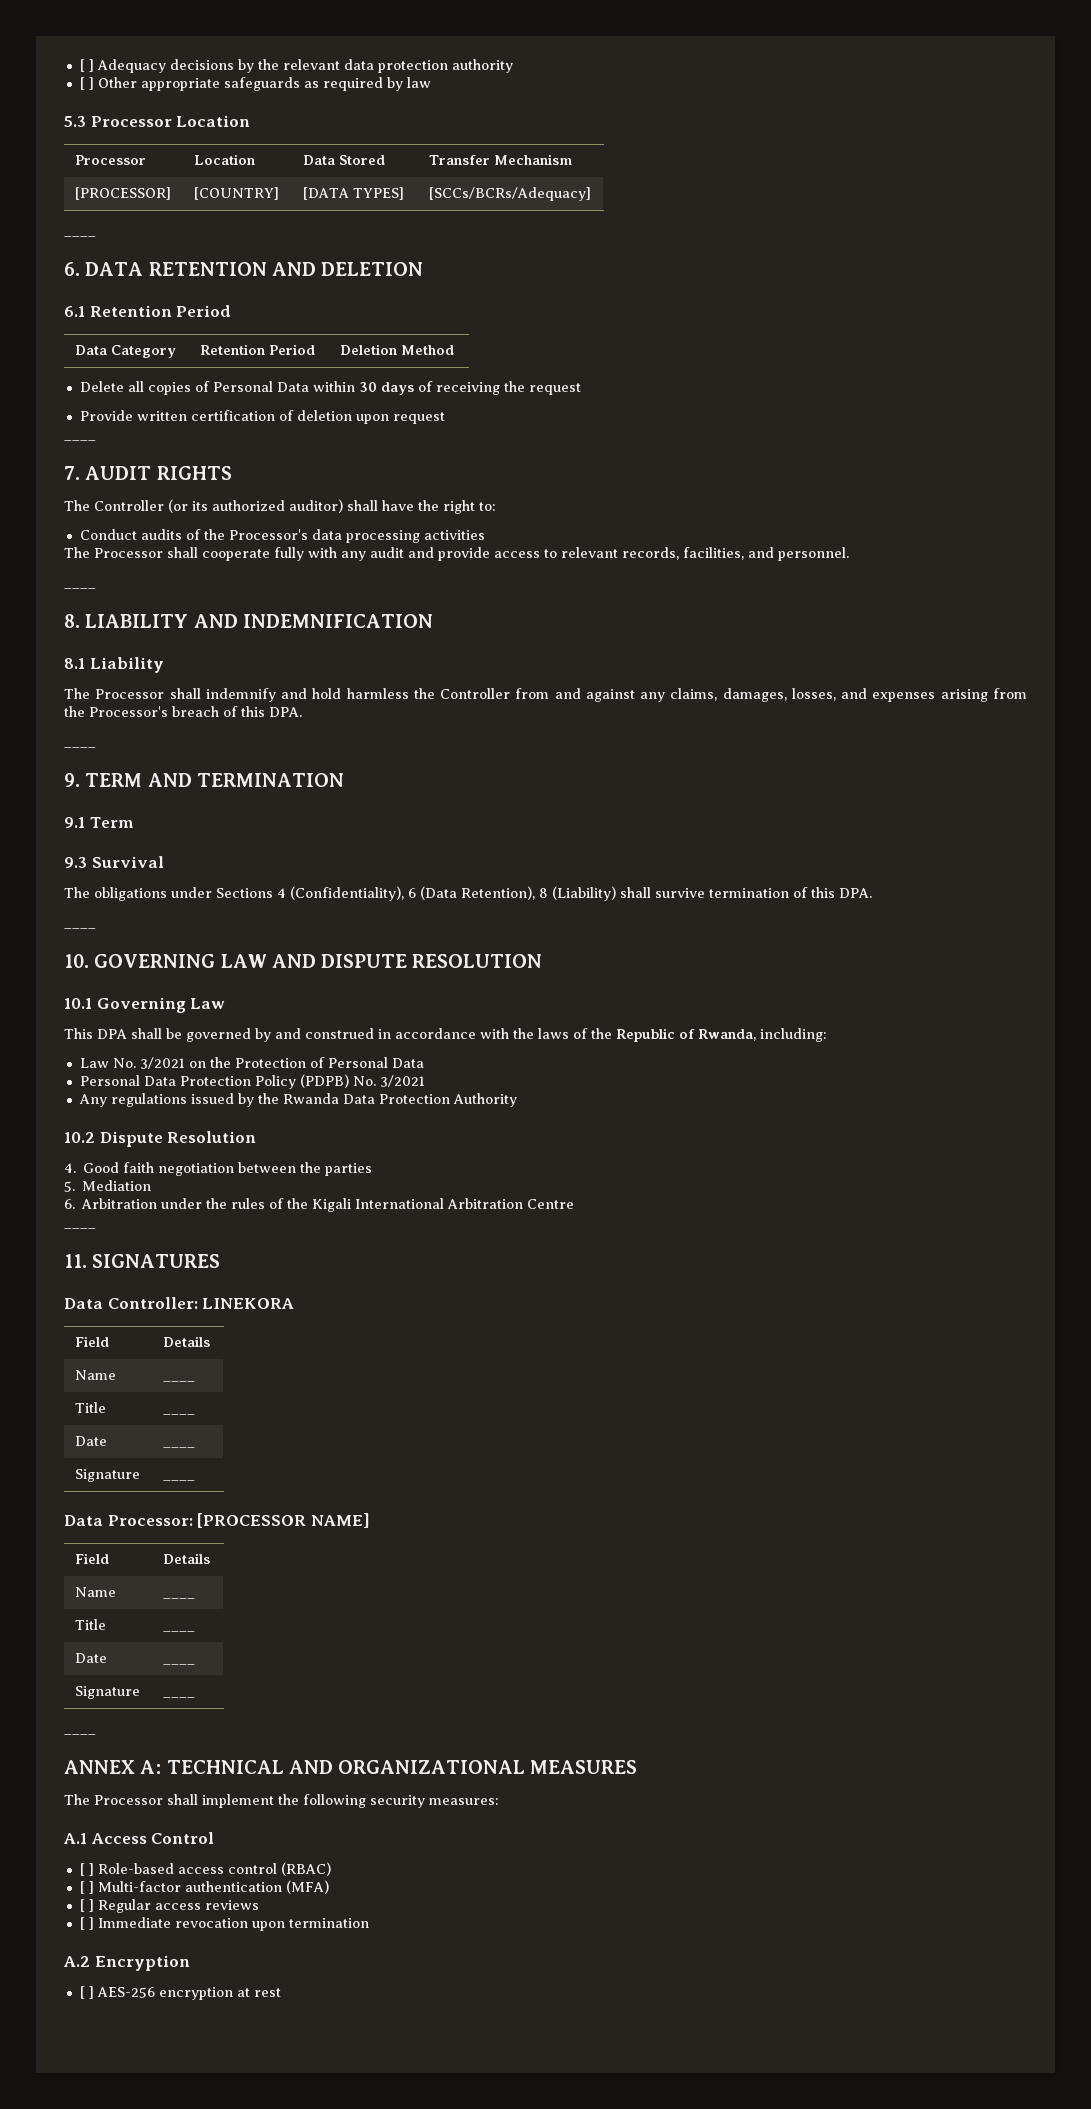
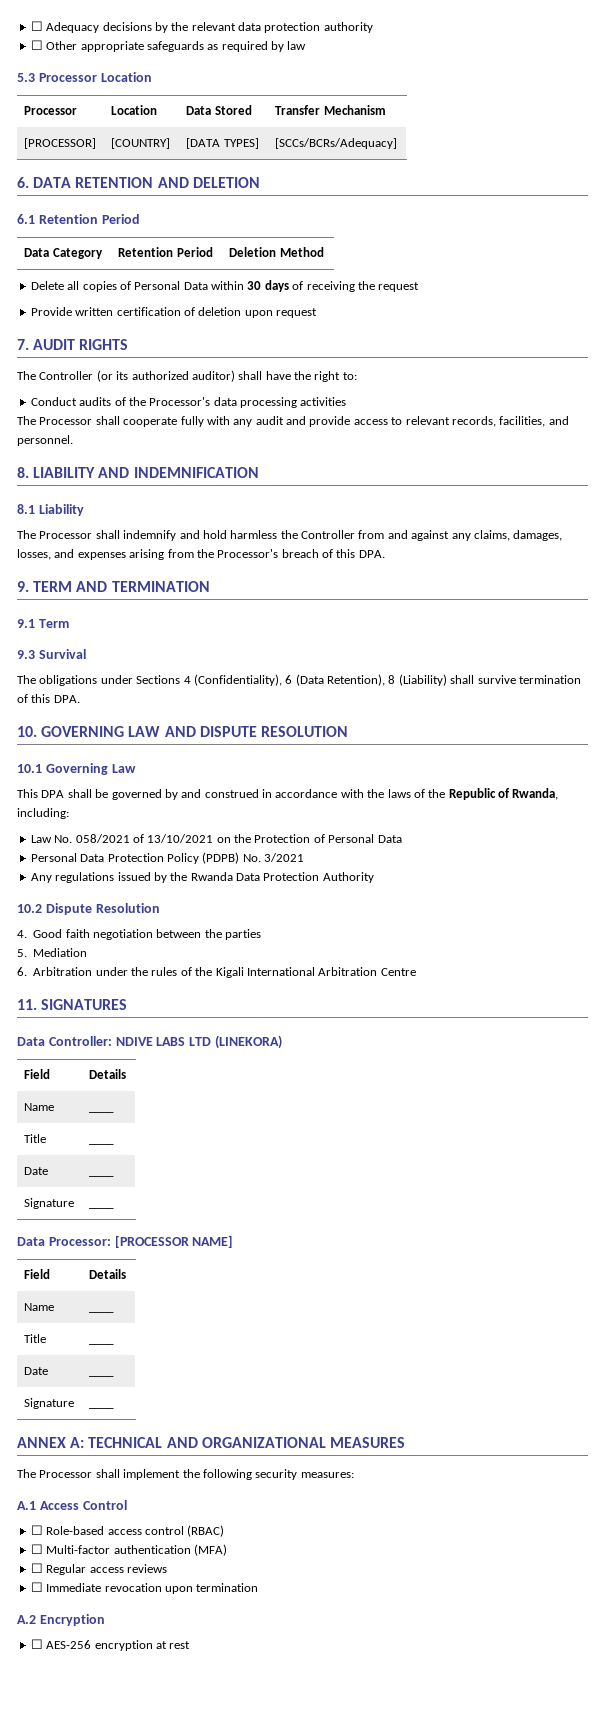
[79,59,94,72] [ ] -> [30,21,43,31] ☐
[79,77,94,90] [ ] -> [30,40,43,50] ☐
[64,235,96,237] // ____ -> (398, 143) none
[64,439,96,441] // ____ -> (317, 313) none
[64,587,96,589] // ____ -> (73, 440) none
[64,746,96,748] // ____ -> (385, 554) none
[64,927,96,929] // ____ -> (80, 699) none
[139,1057,185,1069] 3/2021 -> [75,834,214,843] 058/2021 of 13/10/2021
[64,1227,96,1229] // ____ -> (416, 972) none
[202,1298,295,1309] LINEKORA -> [115,1035,282,1049] NDIVE LABS LTD (LINEKORA)
[64,1733,96,1735] // ____ -> (115, 1408) none
[79,1863,94,1876] [ ] -> [30,1525,43,1535] ☐
[79,1881,94,1894] [ ] -> [30,1544,43,1554] ☐
[79,1899,94,1912] [ ] -> [30,1563,43,1573] ☐
[79,1917,94,1930] [ ] -> [30,1582,43,1592] ☐
[79,1986,94,1999] [ ] -> [30,1639,43,1649] ☐

